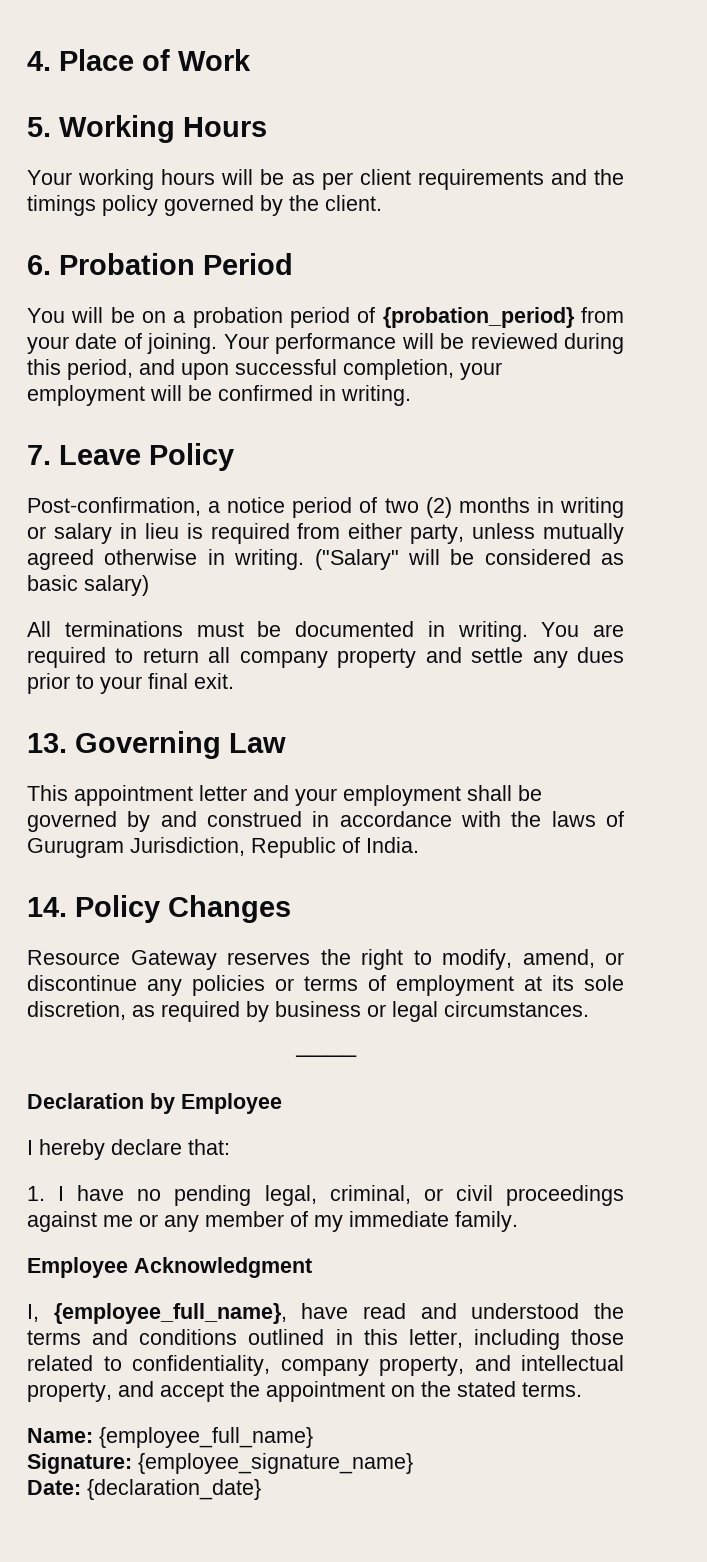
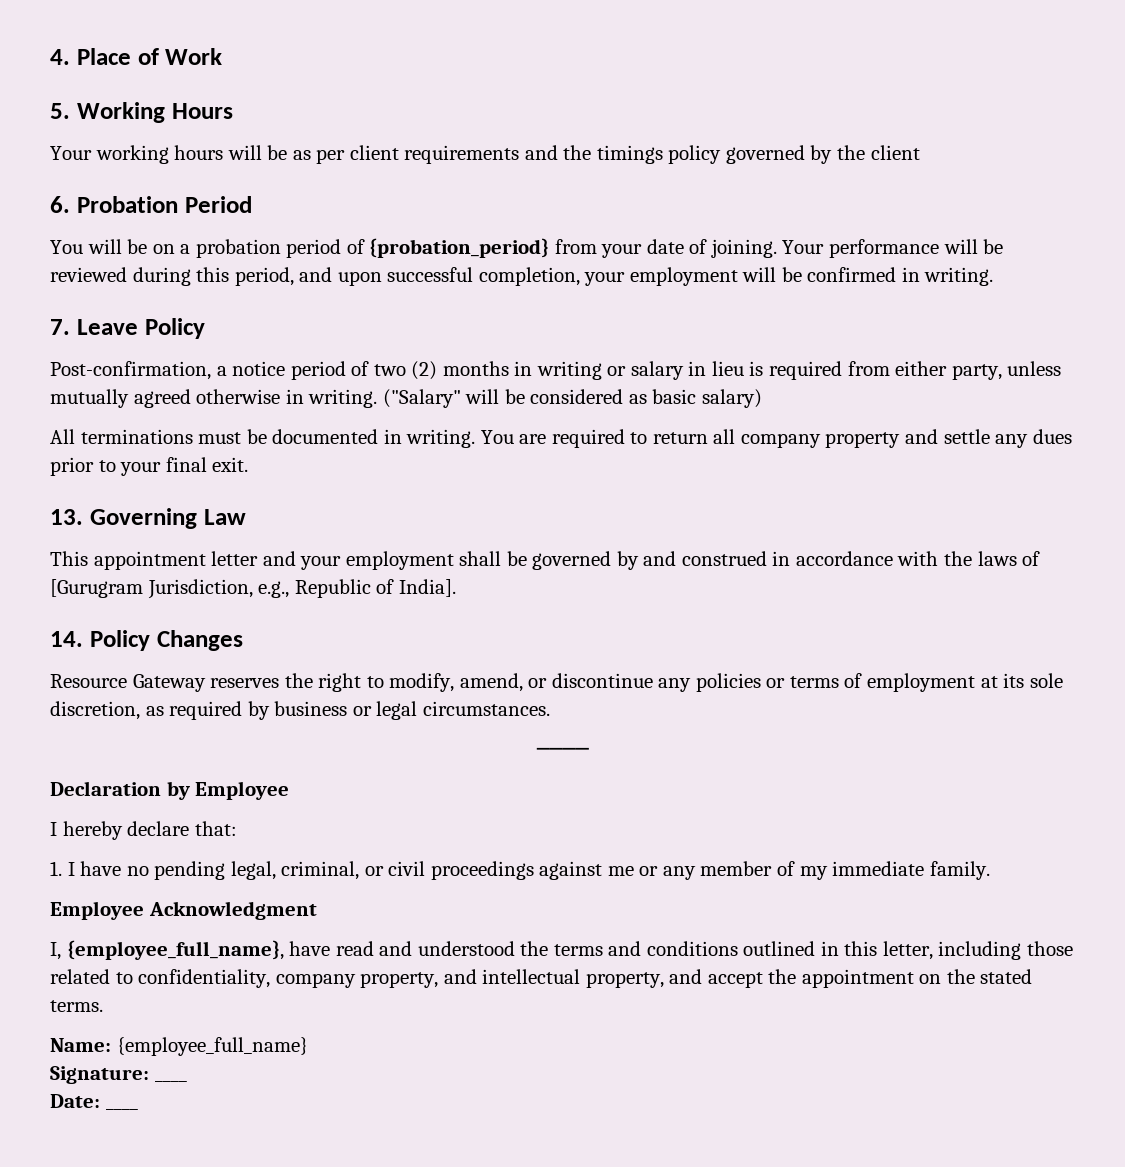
[325,195,382,211] client. -> [870,145,920,160] client
[27,837,245,858] Gurugram Jurisdiction, -> [50,579,290,599] [Gurugram Jurisdiction, e.g.,
[366,837,419,853] India. -> [398,579,456,597] India].
[138,1453,413,1474] {employee_signature_name} -> [154,1080,187,1082] ____
[87,1479,261,1500] {declaration_date} -> [105,1108,138,1110] ____

